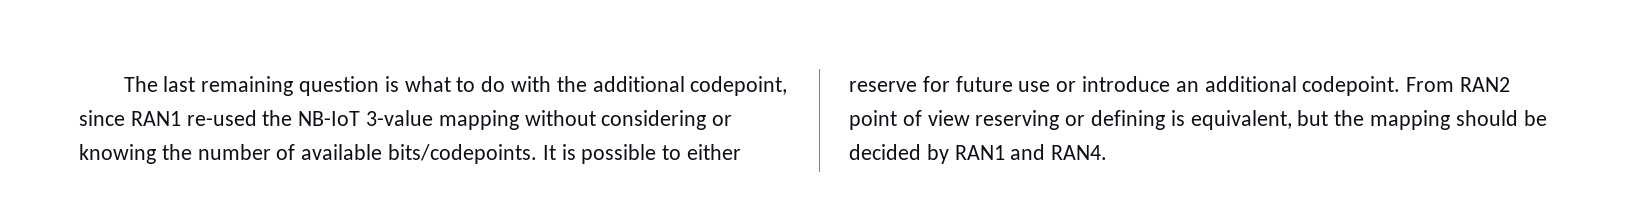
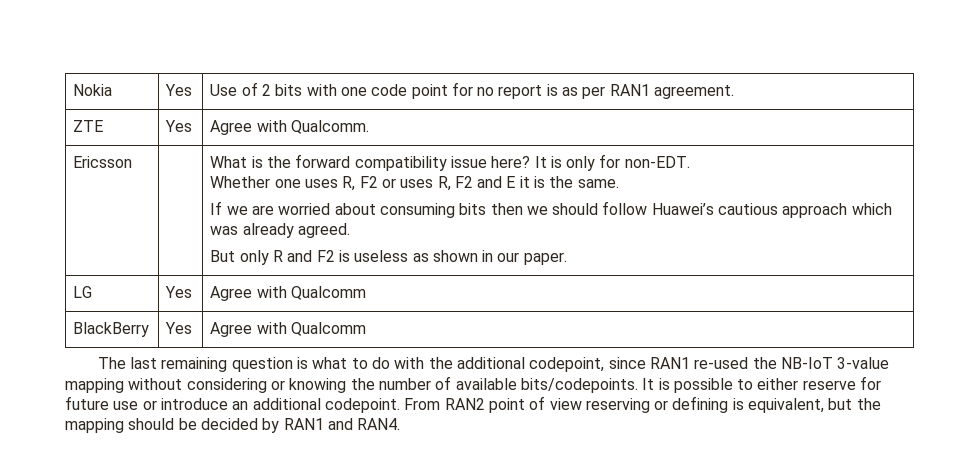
(123, 84) none -> [73,84,113,96] [165,84,193,96] [210,82,735,99] [73,120,104,132] [165,120,193,132] [210,120,369,135] [73,156,133,168] [210,154,690,171] [210,176,619,191] [210,201,892,218] [210,223,350,238] [210,250,567,265] [73,286,93,298] [165,286,193,298] [210,286,366,301] [73,322,150,337] [165,322,193,334] [210,322,366,337] Nokia | Yes | Use of 2 bits with one code point for no report is as per RAN1 agreement. // ZTE | Yes | Agree with Qualcomm. // Ericsson | | What is the forward compatibility issue here? It is only for non-EDT. // Whether one uses R, F2 or uses R, F2 and E it is the same. // If we are worried about consuming bits then we should follow Huawei’s cautious approach which was already agreed. // But only R and F2 is useless as shown in our paper. // LG | Yes | Agree with Qualcomm // BlackBerry | Yes | Agree with Qualcomm //

